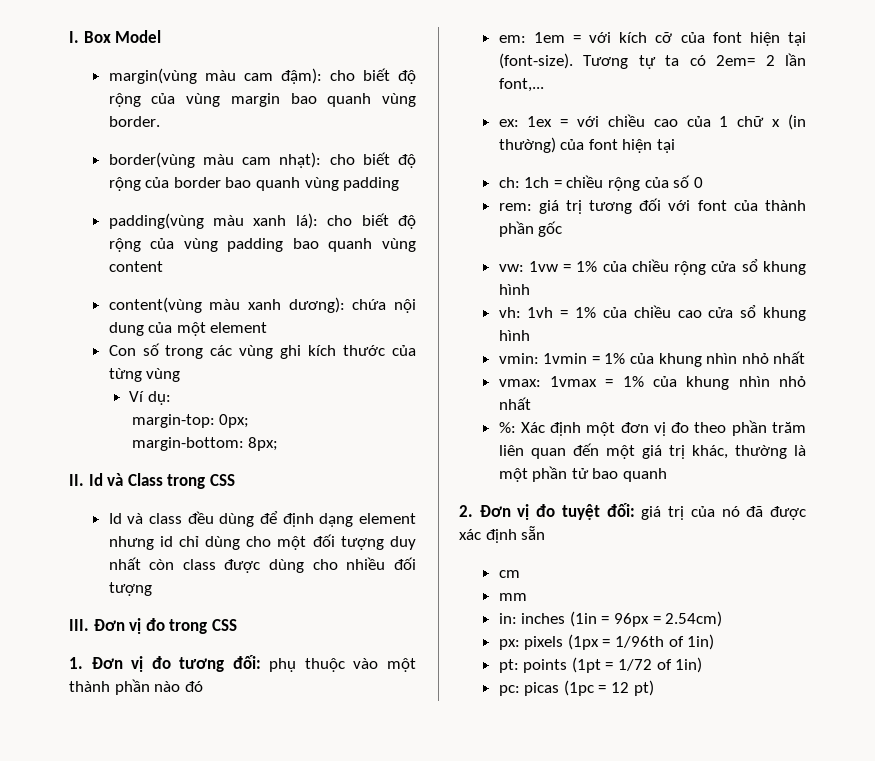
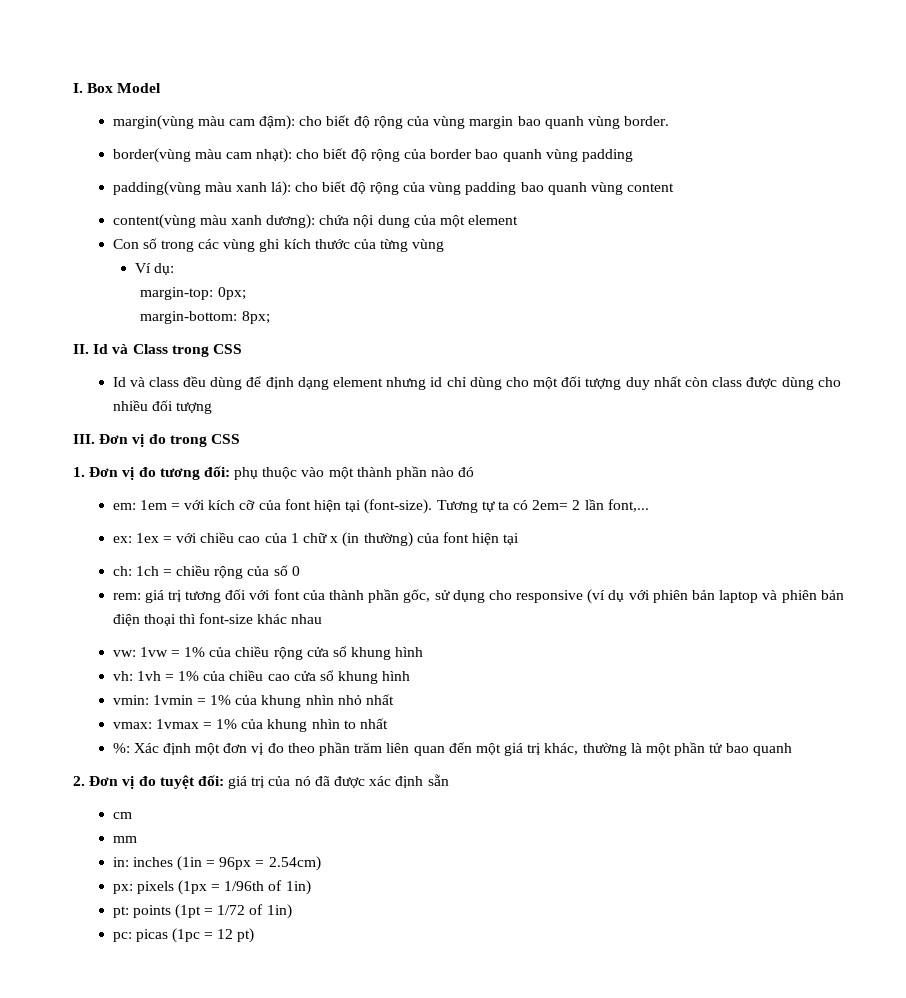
[538,221,563,237] gốc -> [403,589,844,604] [112,613,323,626] gốc, sử dụng cho responsive (ví dụ với phiên bản laptop và phiên bản điện thoại thì font-size khác nhau
[779,376,806,387] nhỏ -> [343,720,356,729] to

